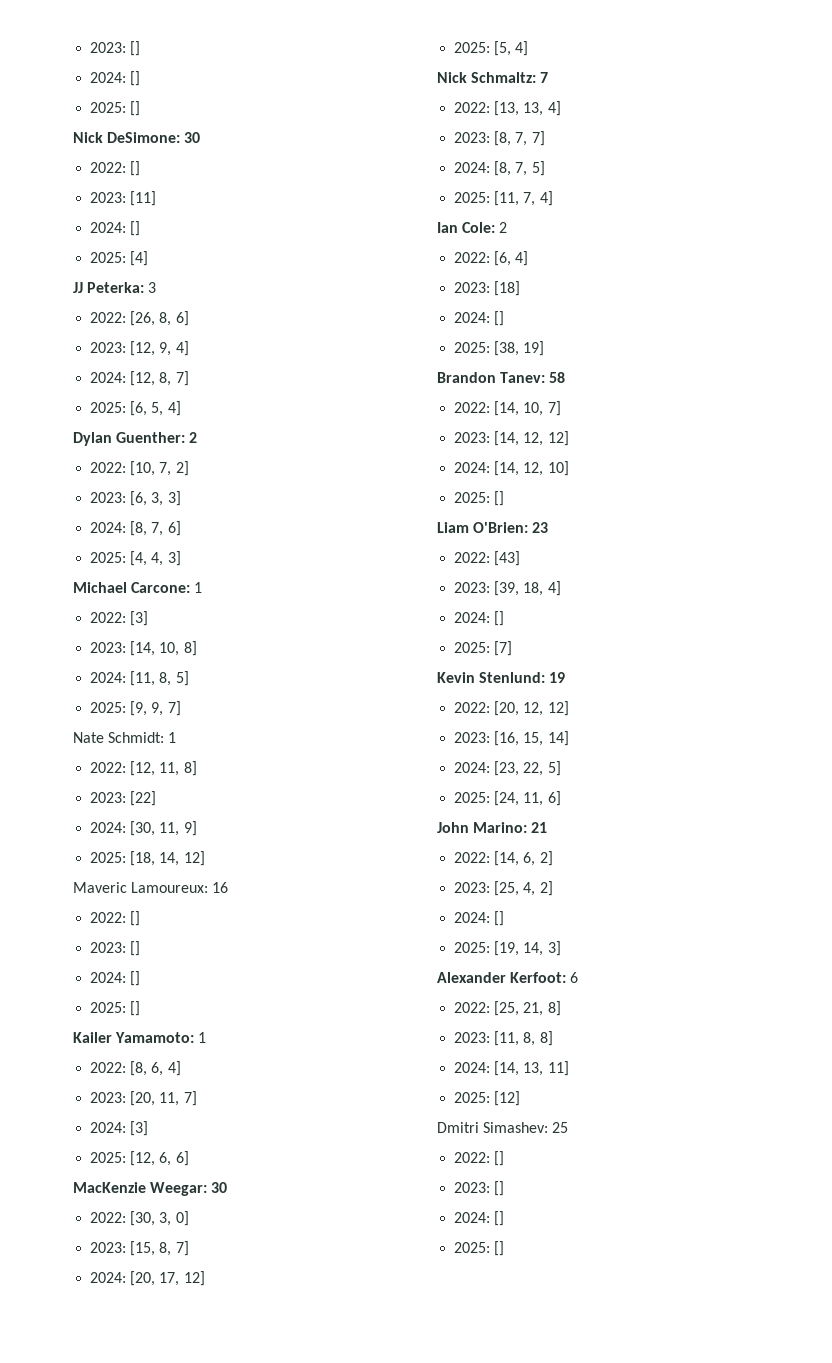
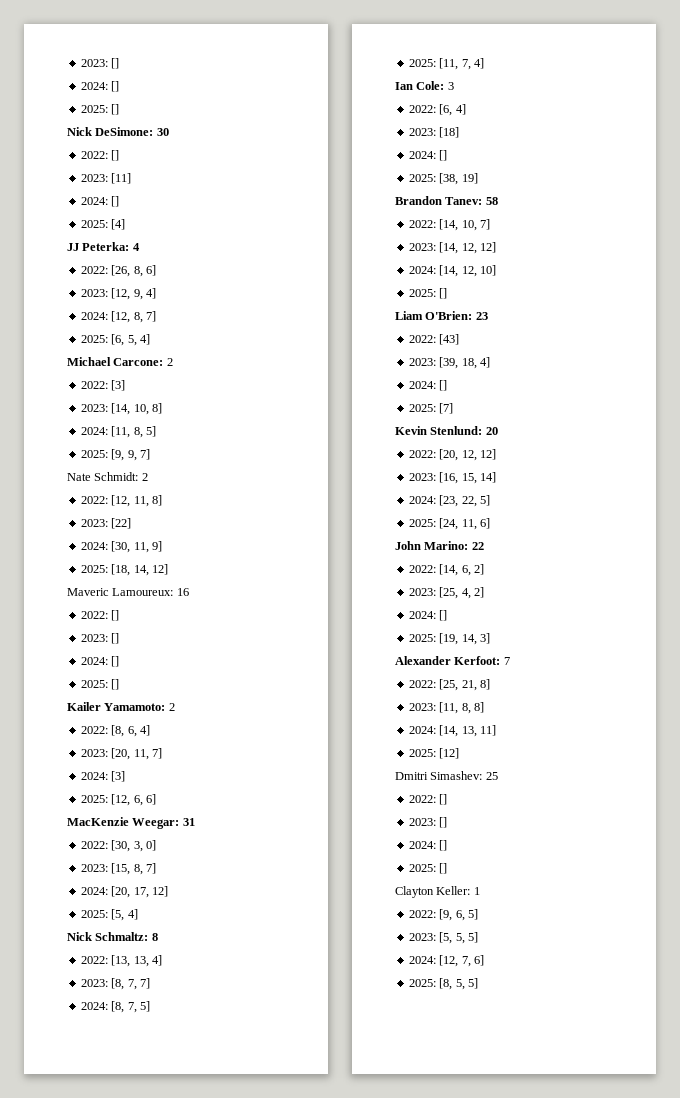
[148,282,157,293] 3 -> [132,243,140,251] 4
[73,432,198,446] [90,461,189,476] [90,491,181,506] [90,521,181,536] [90,551,181,566] // Dylan Guenther: 2 // 2022: [10, 7, 2] // 2023: [6, 3, 3] // 2024: [8, 7, 6] // 2025: [4, 4, 3] -> (150, 339) none
[194,582,203,593] 1 -> [166,358,173,366] 2
[168,732,177,743] 1 -> [141,473,148,481] 2
[198,1032,207,1043] 1 -> [168,703,175,711] 2
[211,1182,228,1193] 30 -> [182,818,195,826] 31
[540,72,549,83] 7 -> [151,933,158,941] 8
[499,222,508,233] 2 -> [447,82,454,90] 3
[549,672,566,683] 19 -> [485,427,498,435] 20
[531,822,548,833] 21 -> [471,542,484,550] 22
[570,972,579,983] 6 -> [503,657,510,665] 7
(505, 1248) none -> [395,886,480,898] [408,909,478,921] [408,932,478,944] [408,955,484,967] [408,978,478,990] // Clayton Keller: 1 // 2022: [9, 6, 5] // 2023: [5, 5, 5] // 2024: [12, 7, 6] // 2025: [8, 5, 5]

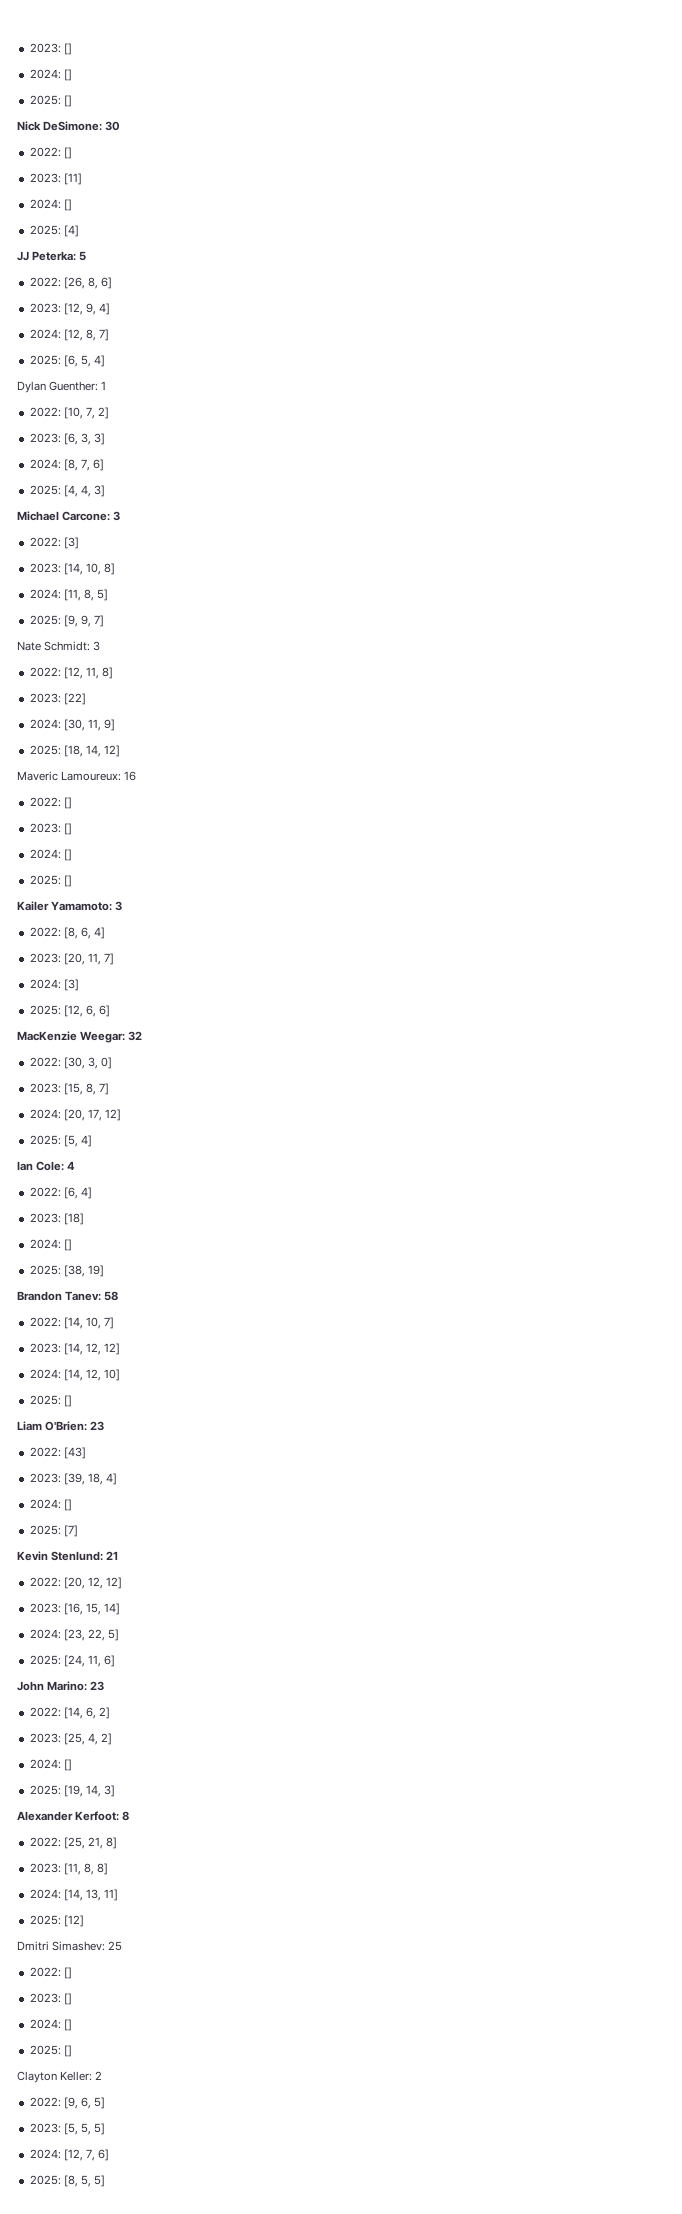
[132,243,140,251] 4 -> [79,251,87,261] 5
(150, 339) none -> [17,381,107,393] [29,407,109,419] [29,433,105,445] [29,459,104,471] [29,485,105,497] // Dylan Guenther: 1 // 2022: [10, 7, 2] // 2023: [6, 3, 3] // 2024: [8, 7, 6] // 2025: [4, 4, 3]
[166,358,173,366] 2 -> [113,511,121,521] 3
[141,473,148,481] 2 -> [93,641,101,651] 3
[168,703,175,711] 2 -> [115,901,123,911] 3
[182,818,195,826] 31 -> [128,1031,143,1041] 32
[67,932,158,941] [80,955,162,967] [80,978,150,990] [80,1001,150,1013] [408,58,484,70] // Nick Schmaltz: 8 // 2022: [13, 13, 4] // 2023: [8, 7, 7] // 2024: [8, 7, 5] // 2025: [11, 7, 4] -> (92, 1141) none
[447,82,454,90] 3 -> [67,1161,76,1170] 4
[485,427,498,435] 20 -> [106,1551,119,1560] 21
[471,542,484,550] 22 -> [90,1681,105,1691] 23
[503,657,510,665] 7 -> [122,1811,130,1821] 8
[473,887,480,895] 1 -> [95,2071,103,2080] 2

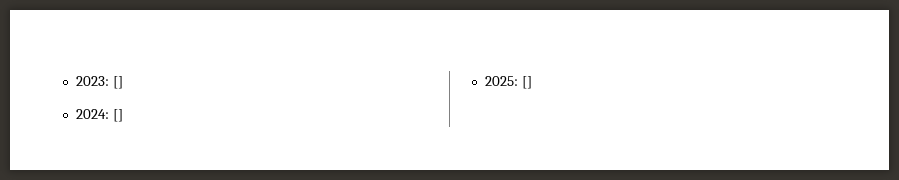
[29,43,72,55] [29,69,72,81] [29,95,72,107] [17,121,121,131] [29,147,72,159] [29,173,82,185] [29,199,72,211] [29,225,79,237] [17,251,87,261] [29,277,112,289] [29,303,110,315] [29,329,109,341] [29,355,105,367] [17,381,107,393] [29,407,109,419] [29,433,105,445] [29,459,104,471] [29,485,105,497] [17,511,121,521] [29,537,79,549] [29,563,115,575] [29,589,108,601] [29,615,104,627] [17,641,101,651] [29,667,113,679] [29,693,86,705] [29,719,115,731] [29,745,120,757] [17,771,137,781] [29,797,72,809] [29,823,72,835] [29,849,72,861] [29,875,72,887] [17,901,123,911] [29,927,105,939] [29,953,114,965] [29,979,79,991] [29,1005,110,1017] [17,1031,143,1043] [29,1057,112,1069] [29,1083,109,1095] [29,1109,121,1121] [29,1135,92,1147] [17,1161,76,1171] [29,1187,92,1199] [29,1213,84,1225] [29,1239,72,1251] [29,1265,104,1277] [17,1291,119,1301] [29,1317,114,1329] [29,1343,120,1355] [29,1369,120,1381] [29,1395,72,1407] [17,1421,105,1431] [29,1447,86,1459] [29,1473,117,1485] [29,1499,72,1511] [29,1525,78,1537] [17,1551,119,1561] [29,1577,122,1589] [29,1603,120,1615] [29,1629,119,1641] [29,1655,115,1667] [17,1681,105,1691] [29,1707,110,1719] [29,1733,112,1745] [29,1759,72,1771] [29,1785,115,1797] [17,1811,130,1821] [29,1837,117,1849] [29,1863,108,1875] [29,1889,118,1901] [29,1915,84,1927] [17,1941,123,1951] [29,1967,72,1979] [29,1993,72,2005] [29,2019,72,2031] [29,2045,72,2057] [17,2071,103,2083] [29,2097,105,2109] [29,2123,105,2135] [29,2149,109,2161] [29,2175,105,2187] 2023: [] // 2024: [] // 2025: [] // Nick DeSimone: 30 // 2022: [] // 2023: [11] // 2024: [] // 2025: [4] // JJ Peterka: 5 // 2022: [26, 8, 6] // 2023: [12, 9, 4] // 2024: [12, 8, 7] // 2025: [6, 5, 4] // Dylan Guenther: 1 // 2022: [10, 7, 2] // 2023: [6, 3, 3] // 2024: [8, 7, 6] // 2025: [4, 4, 3] // Michael Carcone: 3 // 2022: [3] // 2023: [14, 10, 8] // 2024: [11, 8, 5] // 2025: [9, 9, 7] // Nate Schmidt: 3 // 2022: [12, 11, 8] // 2023: [22] // 2024: [30, 11, 9] // 2025: [18, 14, 12] // Maveric Lamoureux: 16 // 2022: [] // 2023: [] // 2024: [] // 2025: [] // Kailer Yamamoto: 3 // 2022: [8, 6, 4] // 2023: [20, 11, 7] // 2024: [3] // 2025: [12, 6, 6] // MacKenzie Weegar: 32 // 2022: [30, 3, 0] // 2023: [15, 8, 7] // 2024: [20, 17, 12] // 2025: [5, 4] // Ian Cole: 4 // 2022: [6, 4] // 2023: [18] // 2024: [] // 2025: [38, 19] // Brandon Tanev: 58 // 2022: [14, 10, 7] // 2023: [14, 12, 12] // 2024: [14, 12, 10] // 2025: [] // Liam O'Brien: 23 // 2022: [43] // 2023: [39, 18, 4] // 2024: [] // 2025: [7] // Kevin Stenlund: 21 // 2022: [20, 12, 12] // 2023: [16, 15, 14] // 2024: [23, 22, 5] // 2025: [24, 11, 6] // John Marino: 23 // 2022: [14, 6, 2] // 2023: [25, 4, 2] // 2024: [] // 2025: [19, 14, 3] // Alexander Kerfoot: 8 // 2022: [25, 21, 8] // 2023: [11, 8, 8] // 2024: [14, 13, 11] // 2025: [12] // Dmitri Simashev: 25 // 2022: [] // 2023: [] // 2024: [] // 2025: [] // Clayton Keller: 2 // 2022: [9, 6, 5] // 2023: [5, 5, 5] // 2024: [12, 7, 6] // 2025: [8, 5, 5] -> [75,76,123,89] [75,109,123,122] [484,76,532,89] 2023: [] // 2024: [] // 2025: []

